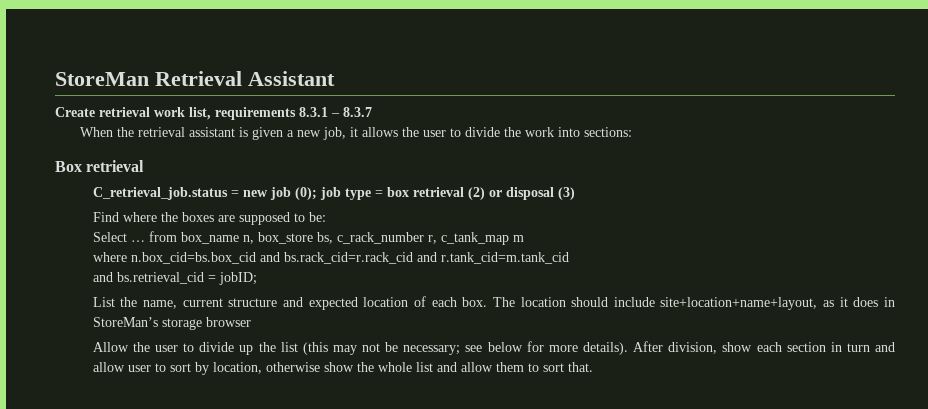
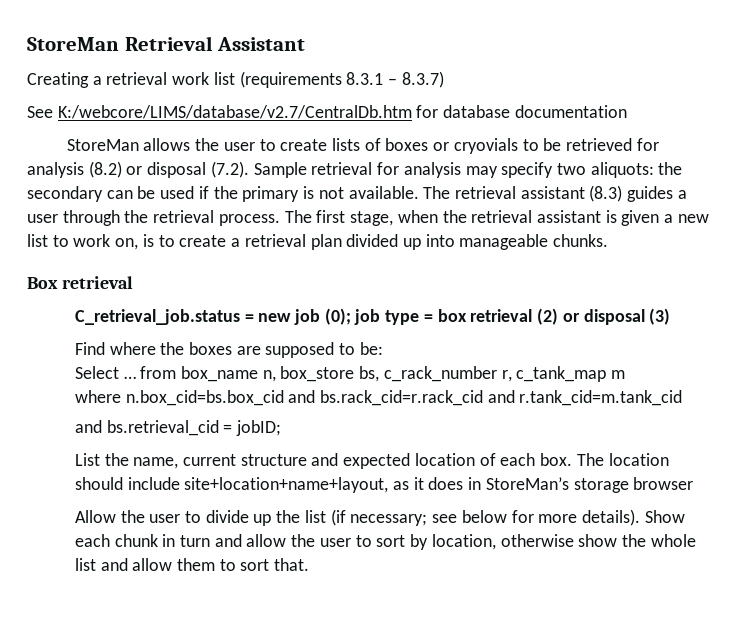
[55,107,372,120] [80,127,114,137] Create retrieval work list, requirements 8.3.1 – 8.3.7 // When -> [27,71,444,88] [27,105,627,119] [66,138,659,154] [27,161,683,178] [27,185,687,202] [27,210,438,226] Creating a retrieval work list (requirements 8.3.1 – 8.3.7) // See K:/webcore/LIMS/database/v2.7/CentralDb.htm for database documentation // StoreMan allows the user to create lists of boxes or cryovials to be retrieved for analysis (8.2) or disposal (7.2). Sample retrieval for analysis may specify two aliquots: the secondary can be used if the primary is not available. The retrieval assistant (8.3) guides a user through the retrieval process. The first stage, when
[323,127,633,140] job, it allows the user to divide the work into sections: -> [27,234,609,250] list to work on, is to create a retrieval plan divided up into manageable chunks.
[302,342,399,355] (this may not be -> [330,509,346,526] (if
[633,341,826,354] After division, show each section -> [644,510,685,523] [74,534,158,547] Show each chunk
(125, 367) none -> [291,534,316,547] the

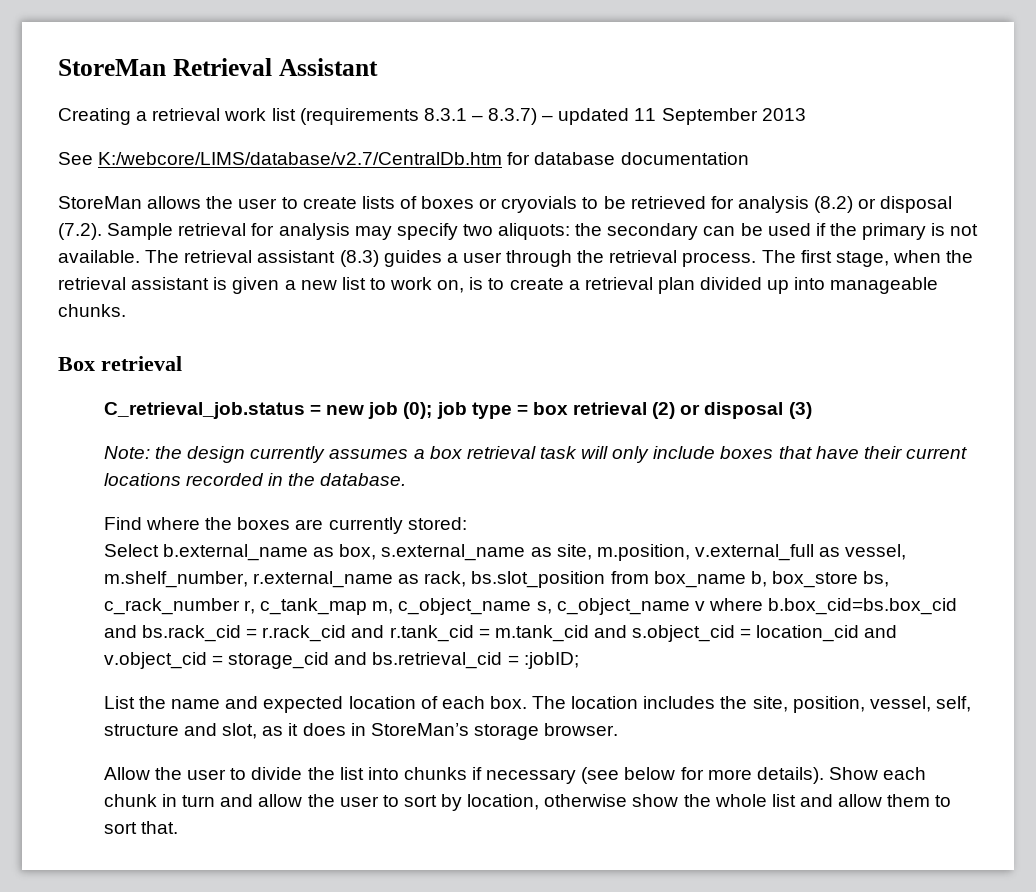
(444, 79) none -> [542,108,806,125] – updated 11 September 2013
(671, 316) none -> [103,446,967,463] [103,473,407,486] // Note: the design currently assumes a box retrieval task will only include boxes that have their current locations recorded in the database.
[265,342,383,358] [74,366,136,379] supposed to be: // Select … -> [328,517,467,534] [103,544,907,561] [103,571,606,588] currently stored: // Select b.external_name as box, s.external_name as site, m.position, v.external_full as vessel, m.shelf_number, r.external_name as rack, bs.slot_position
[262,370,276,382] n, -> [750,571,767,587] b,
[611,370,626,379] [74,390,683,406] m // where n.box_cid=bs.box_cid and bs.rack_cid=r.rack_cid and r.tank_cid=m.tank_cid // -> [372,598,958,615] [103,625,898,642] [103,652,330,669] m, c_object_name s, c_object_name v where b.box_cid=bs.box_cid and bs.rack_cid = r.rack_cid and r.tank_cid = m.tank_cid and s.object_cid = location_cid and v.object_cid = storage_cid
[235,420,281,436] jobID; -> [523,652,579,669] :jobID;
[133,454,307,469] name, current structure -> [171,699,221,709] name
[74,477,389,493] should include site+location+name+layout, -> [643,696,971,713] [103,723,258,739] includes the site, position, vessel, self, structure and slot,
[633,477,694,490] browser -> [544,723,619,736] browser.
[253,514,272,526] up -> (303, 773) none
[330,509,458,526] (if necessary; see -> [367,767,620,784] into chunks if necessary (see

